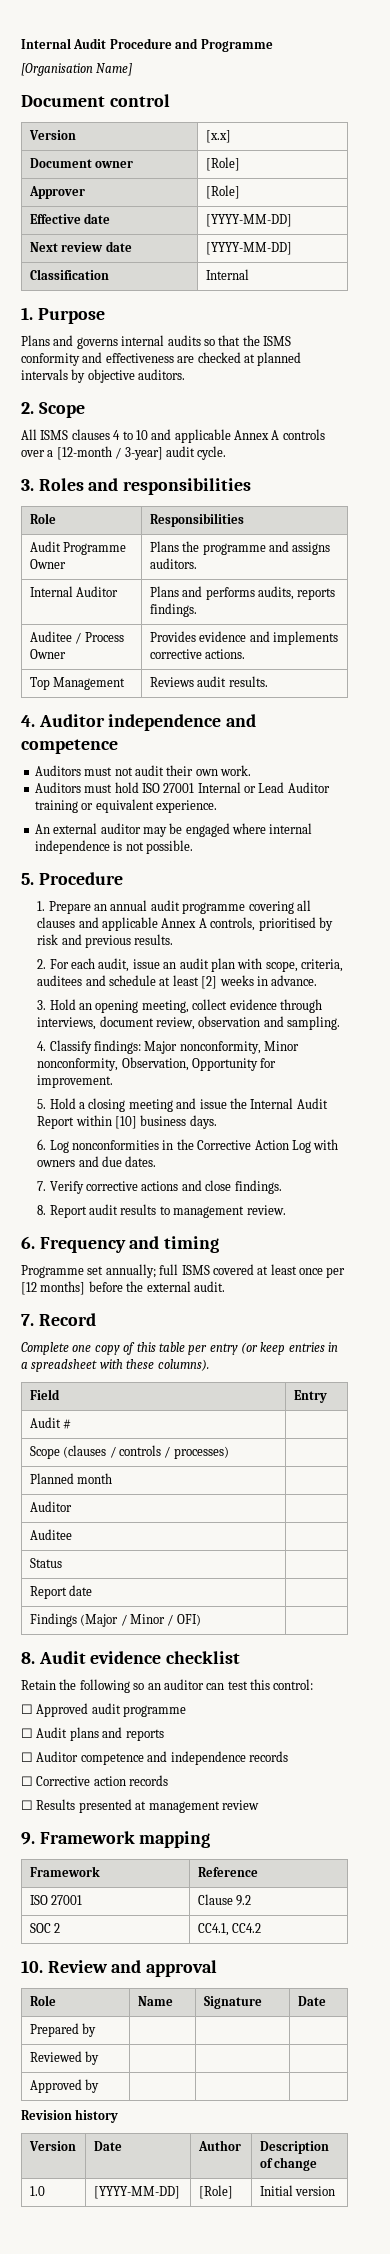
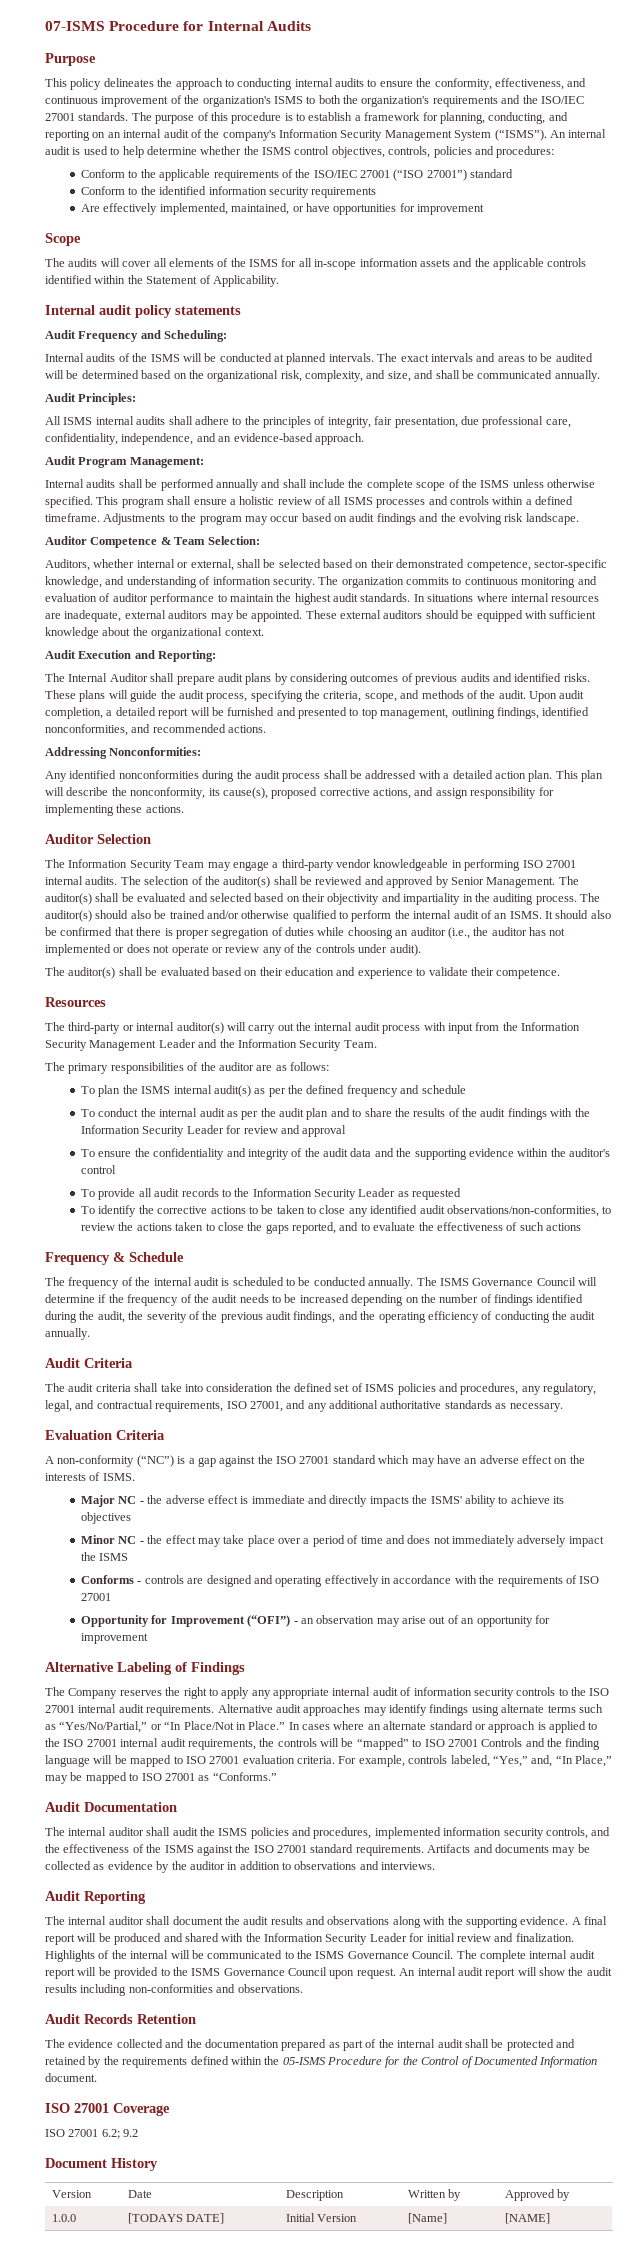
[21,38,273,52] [21,63,133,76] [21,94,170,107] [28,130,76,140] [205,130,231,143] [29,158,134,168] [205,157,240,171] [28,186,85,199] [205,185,240,199] [29,213,111,224] [205,214,292,227] [29,241,132,252] [205,242,292,255] [29,269,109,280] [205,269,249,280] [21,307,105,324] [21,335,291,349] [21,352,302,366] [21,369,186,383] [21,402,85,418] [21,429,325,443] [21,446,227,460] [21,478,252,495] [29,513,56,524] [149,513,244,527] [29,541,127,555] [29,559,66,569] [149,541,331,555] [149,558,197,569] [29,586,119,597] [149,586,336,600] [149,603,197,617] [29,631,124,644] [29,649,66,659] [149,631,339,645] [149,649,246,659] [29,677,126,690] [149,676,268,687] [21,714,257,731] [21,739,118,754] [34,765,251,776] [34,782,330,793] [34,799,217,813] [34,823,313,837] [34,840,193,854] [21,872,123,885] [37,900,311,914] [37,917,333,931] [37,934,174,948] [37,958,344,972] [37,975,318,989] [37,999,322,1013] [37,1016,341,1030] [37,1040,300,1054] [37,1057,277,1071] [37,1075,114,1088] [37,1098,328,1112] [37,1115,217,1129] [37,1139,339,1153] [37,1156,157,1167] [37,1180,282,1194] [37,1204,286,1218] [21,1236,220,1253] [21,1264,346,1278] [21,1281,225,1295] [21,1313,96,1326] [21,1342,339,1355] [21,1359,209,1372] [29,1389,60,1400] [293,1390,327,1403] [29,1417,72,1429] [29,1445,229,1459] [29,1473,113,1484] [29,1501,72,1512] [29,1529,72,1540] [29,1558,62,1568] [29,1585,93,1599] [29,1613,201,1627] [21,1651,241,1664] [21,1679,314,1693] [21,1703,187,1717] [21,1727,164,1741] [21,1751,288,1765] [21,1775,169,1786] [21,1799,259,1813] [21,1831,211,1848] [29,1866,100,1877] [197,1867,258,1877] [29,1895,83,1905] [197,1894,252,1906] [29,1923,61,1933] [197,1923,262,1936] [21,1960,218,1977] [29,1995,56,2006] [137,1996,173,2006] [203,1996,262,2009] [297,1996,326,2006] [29,2023,97,2037] [29,2051,100,2065] [29,2079,100,2093] [21,2109,119,2123] [28,2141,76,2151] [93,2141,122,2151] [197,2140,241,2151] [259,2141,329,2154] [259,2157,318,2171] [29,2186,45,2196] [93,2186,180,2199] [198,2185,233,2199] [259,2185,336,2196] Internal Audit Procedure and Programme // [Organisation Name] // Document control // Version | [x.x] // Document owner | [Role] // Approver | [Role] // Effective date | [YYYY-MM-DD] // Next review date | [YYYY-MM-DD] // Classification | Internal // 1. Purpose // Plans and governs internal audits so that the ISMS conformity and effectiveness are checked at planned intervals by objective auditors. // 2. Scope // All ISMS clauses 4 to 10 and applicable Annex A controls over a [12-month / 3-year] audit cycle. // 3. Roles and responsibilities // Role | Responsibilities // Audit Programme Owner | Plans the programme and assigns auditors. // Internal Auditor | Plans and performs audits, reports findings. // Auditee / Process Owner | Provides evidence and implements corrective actions. // Top Management | Reviews audit results. // 4. Auditor independence and competence // Auditors must not audit their own work. // Auditors must hold ISO 27001 Internal or Lead Auditor training or equivalent experience. // An external auditor may be engaged where internal independence is not possible. // 5. Procedure // 1. Prepare an annual audit programme covering all clauses and applicable Annex A controls, prioritised by risk and previous results. // 2. For each audit, issue an audit plan with scope, criteria, auditees and schedule at least [2] weeks in advance. // 3. Hold an opening meeting, collect evidence through interviews, document review, observation and sampling. // 4. Classify findings: Major nonconformity, Minor nonconformity, Observation, Opportunity for improvement. // 5. Hold a closing meeting and issue the Internal Audit Report within [10] business days. // 6. Log nonconformities in the Corrective Action Log with owners and due dates. // 7. Verify corrective actions and close findings. // 8. Report audit results to management review. // 6. Frequency and timing // Programme set annually; full ISMS covered at least once per [12 months] before the external audit. // 7. Record // Complete one copy of this table per entry (or keep entries in a spreadsheet with these columns). // Field | Entry // Audit # | // Scope (clauses / controls / processes) | // Planned month | // Auditor | // Auditee | // Status | // Report date | // Findings (Major / Minor / OFI) | // 8. Audit evidence checklist // Retain the following so an auditor can test this control: // ☐ Approved audit programme // ☐ Audit plans and reports // ☐ Auditor competence and independence records // ☐ Corrective action records // ☐ Results presented at management review // 9. Framework mapping // Framework | Reference // ISO 27001 | Clause 9.2 // SOC 2 | CC4.1, CC4.2 // 10. Review and approval // Role | Name | Signature | Date // Prepared by | | | // Reviewed by | | | // Approved by | | | // Revision history // Version | Date | Author | Description of change // 1.0 | [YYYY-MM-DD] | [Role] | Initial version -> [45,21,311,31] [45,53,96,66] [45,78,587,90] [45,95,584,107] [45,112,568,124] [45,129,607,141] [45,146,555,158] [81,169,514,181] [81,186,377,198] [81,203,485,215] [45,233,81,246] [45,258,587,270] [45,275,279,287] [45,305,241,318] [45,330,228,342] [45,353,593,365] [45,370,600,382] [45,393,137,405] [45,416,571,428] [45,433,364,445] [45,456,204,468] [45,479,595,491] [45,496,573,508] [45,513,579,525] [45,536,260,548] [45,559,607,571] [45,576,597,588] [45,593,600,605] [45,610,597,622] [45,627,264,639] [45,650,217,662] [45,673,590,685] [45,690,585,702] [45,707,590,719] [45,724,267,736] [45,747,202,759] [45,770,603,782] [45,787,554,799] [45,804,184,816] [45,834,151,844] [45,859,576,871] [45,876,579,888] [45,893,600,905] [45,910,611,922] [45,927,566,939] [45,944,421,956] [45,967,561,979] [45,997,106,1007] [45,1022,580,1034] [45,1039,377,1051] [45,1062,329,1074] [81,1085,466,1097] [81,1108,590,1120] [81,1125,347,1137] [81,1148,611,1160] [81,1165,117,1174] [81,1188,462,1200] [81,1205,612,1217] [81,1222,582,1234] [45,1252,184,1265] [45,1277,597,1289] [45,1294,584,1306] [45,1311,596,1323] [45,1328,90,1340] [45,1358,133,1368] [45,1383,596,1395] [45,1400,563,1412] [45,1430,165,1440] [45,1455,585,1467] [45,1472,135,1481] [81,1495,565,1507] [81,1512,132,1524] [81,1535,604,1547] [81,1552,129,1561] [81,1575,600,1587] [81,1593,112,1601] [81,1615,550,1627] [81,1633,149,1644] [45,1662,245,1675] [45,1687,610,1699] [45,1704,603,1716] [45,1721,598,1733] [45,1738,601,1750] [45,1755,612,1767] [45,1772,277,1784] [45,1802,177,1812] [45,1827,611,1839] [45,1844,590,1856] [45,1861,436,1873] [45,1891,146,1904] [45,1916,607,1928] [45,1933,574,1945] [45,1950,595,1962] [45,1967,612,1979] [45,1984,303,1996] [45,2014,196,2024] [45,2039,575,2051] [45,2056,598,2068] [45,2073,97,2082] [45,2103,170,2116] [45,2129,139,2139] [45,2158,158,2171] [52,2190,93,2198] [128,2190,153,2198] [286,2190,345,2201] [408,2189,462,2201] [505,2189,571,2201] [52,2214,77,2222] [128,2213,225,2224] [286,2213,358,2222] [408,2213,448,2224] [505,2213,551,2224] 07-ISMS Procedure for Internal Audits // Purpose // This policy delineates the approach to conducting internal audits to ensure the conformity, effectiveness, and continuous improvement of the organization's ISMS to both the organization's requirements and the ISO/IEC 27001 standards. The purpose of this procedure is to establish a framework for planning, conducting, and reporting on an internal audit of the company's Information Security Management System (“ISMS”). An internal audit is used to help determine whether the ISMS control objectives, controls, policies and procedures: // Conform to the applicable requirements of the ISO/IEC 27001 (“ISO 27001”) standard // Conform to the identified information security requirements // Are effectively implemented, maintained, or have opportunities for improvement // Scope // The audits will cover all elements of the ISMS for all in-scope information assets and the applicable controls identified within the Statement of Applicability. // Internal audit policy statements // Audit Frequency and Scheduling: // Internal audits of the ISMS will be conducted at planned intervals. The exact intervals and areas to be audited will be determined based on the organizational risk, complexity, and size, and shall be communicated annually. // Audit Principles: // All ISMS internal audits shall adhere to the principles of integrity, fair presentation, due professional care, confidentiality, independence, and an evidence-based approach. // Audit Program Management: // Internal audits shall be performed annually and shall include the complete scope of the ISMS unless otherwise specified. This program shall ensure a holistic review of all ISMS processes and controls within a defined timeframe. Adjustments to the program may occur based on audit findings and the evolving risk landscape. // Auditor Competence & Team Selection: // Auditors, whether internal or external, shall be selected based on their demonstrated competence, sector-specific knowledge, and understanding of information security. The organization commits to continuous monitoring and evaluation of auditor performance to maintain the highest audit standards. In situations where internal resources are inadequate, external auditors may be appointed. These external auditors should be equipped with sufficient knowledge about the organizational context. // Audit Execution and Reporting: // The Internal Auditor shall prepare audit plans by considering outcomes of previous audits and identified risks. These plans will guide the audit process, specifying the criteria, scope, and methods of the audit. Upon audit completion, a detailed report will be furnished and presented to top management, outlining findings, identified nonconformities, and recommended actions. // Addressing Nonconformities: // Any identified nonconformities during the audit process shall be addressed with a detailed action plan. This plan will describe the nonconformity, its cause(s), proposed corrective actions, and assign responsibility for implementing these actions. // Auditor Selection // The Information Security Team may engage a third-party vendor knowledgeable in performing ISO 27001 internal audits. The selection of the auditor(s) shall be reviewed and approved by Senior Management. The auditor(s) shall be evaluated and selected based on their objectivity and impartiality in the auditing process. The auditor(s) should also be trained and/or otherwise qualified to perform the internal audit of an ISMS. It should also be confirmed that there is proper segregation of duties while choosing an auditor (i.e., the auditor has not implemented or does not operate or review any of the controls under audit). // The auditor(s) shall be evaluated based on their education and experience to validate their competence. // Resources // The third-party or internal auditor(s) will carry out the internal audit process with input from the Information Security Management Leader and the Information Security Team. // The primary responsibilities of the auditor are as follows: // To plan the ISMS internal audit(s) as per the defined frequency and schedule // To conduct the internal audit as per the audit plan and to share the results of the audit findings with the Information Security Leader for review and approval // To ensure the confidentiality and integrity of the audit data and the supporting evidence within the auditor's control // To provide all audit records to the Information Security Leader as requested // To identify the corrective actions to be taken to close any identified audit observations/non-conformities, to review the actions taken to close the gaps reported, and to evaluate the effectiveness of such actions // Frequency & Schedule // The frequency of the internal audit is scheduled to be conducted annually. The ISMS Governance Council will determine if the frequency of the audit needs to be increased depending on the number of findings identified during the audit, the severity of the previous audit findings, and the operating efficiency of conducting the audit annually. // Audit Criteria // The audit criteria shall take into consideration the defined set of ISMS policies and procedures, any regulatory, legal, and contractual requirements, ISO 27001, and any additional authoritative standards as necessary. // Evaluation Criteria // A non-conformity (“NC”) is a gap against the ISO 27001 standard which may have an adverse effect on the interests of ISMS. // Major NC - the adverse effect is immediate and directly impacts the ISMS' ability to achieve its objectives // Minor NC - the effect may take place over a period of time and does not immediately adversely impact the ISMS // Conforms - controls are designed and operating effectively in accordance with the requirements of ISO 27001 // Opportunity for Improvement (“OFI”) - an observation may arise out of an opportunity for improvement // Alternative Labeling of Findings // The Company reserves the right to apply any appropriate internal audit of information security controls to the ISO 27001 internal audit requirements. Alternative audit approaches may identify findings using alternate terms such as “Yes/No/Partial,” or “In Place/Not in Place.” In cases where an alternate standard or approach is applied to the ISO 27001 internal audit requirements, the controls will be “mapped” to ISO 27001 Controls and the finding language will be mapped to ISO 27001 evaluation criteria. For example, controls labeled, “Yes,” and, “In Place,” may be mapped to ISO 27001 as “Conforms.” // Audit Documentation // The internal auditor shall audit the ISMS policies and procedures, implemented information security controls, and the effectiveness of the ISMS against the ISO 27001 standard requirements. Artifacts and documents may be collected as evidence by the auditor in addition to observations and interviews. // Audit Reporting // The internal auditor shall document the audit results and observations along with the supporting evidence. A final report will be produced and shared with the Information Security Leader for initial review and finalization. Highlights of the internal will be communicated to the ISMS Governance Council. The complete internal audit report will be provided to the ISMS Governance Council upon request. An internal audit report will show the audit results including non-conformities and observations. // Audit Records Retention // The evidence collected and the documentation prepared as part of the internal audit shall be protected and retained by the requirements defined within the 05-ISMS Procedure for the Control of Documented Information document. // ISO 27001 Coverage // ISO 27001 6.2; 9.2 // Document History // Version | Date | Description | Written by | Approved by // 1.0.0 | [TODAYS DATE] | Initial Version | [Name] | [NAME]

